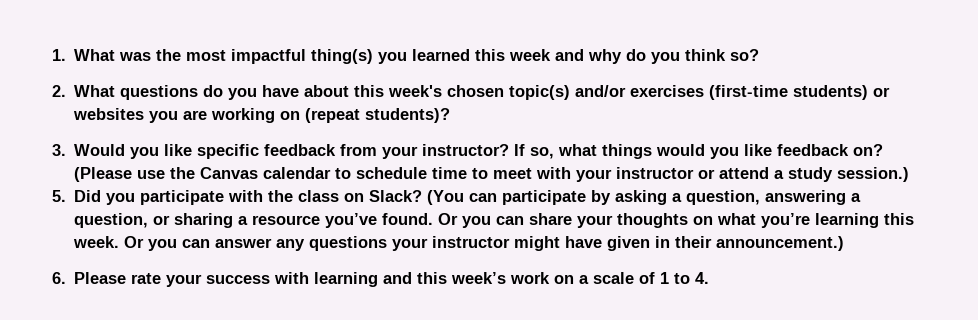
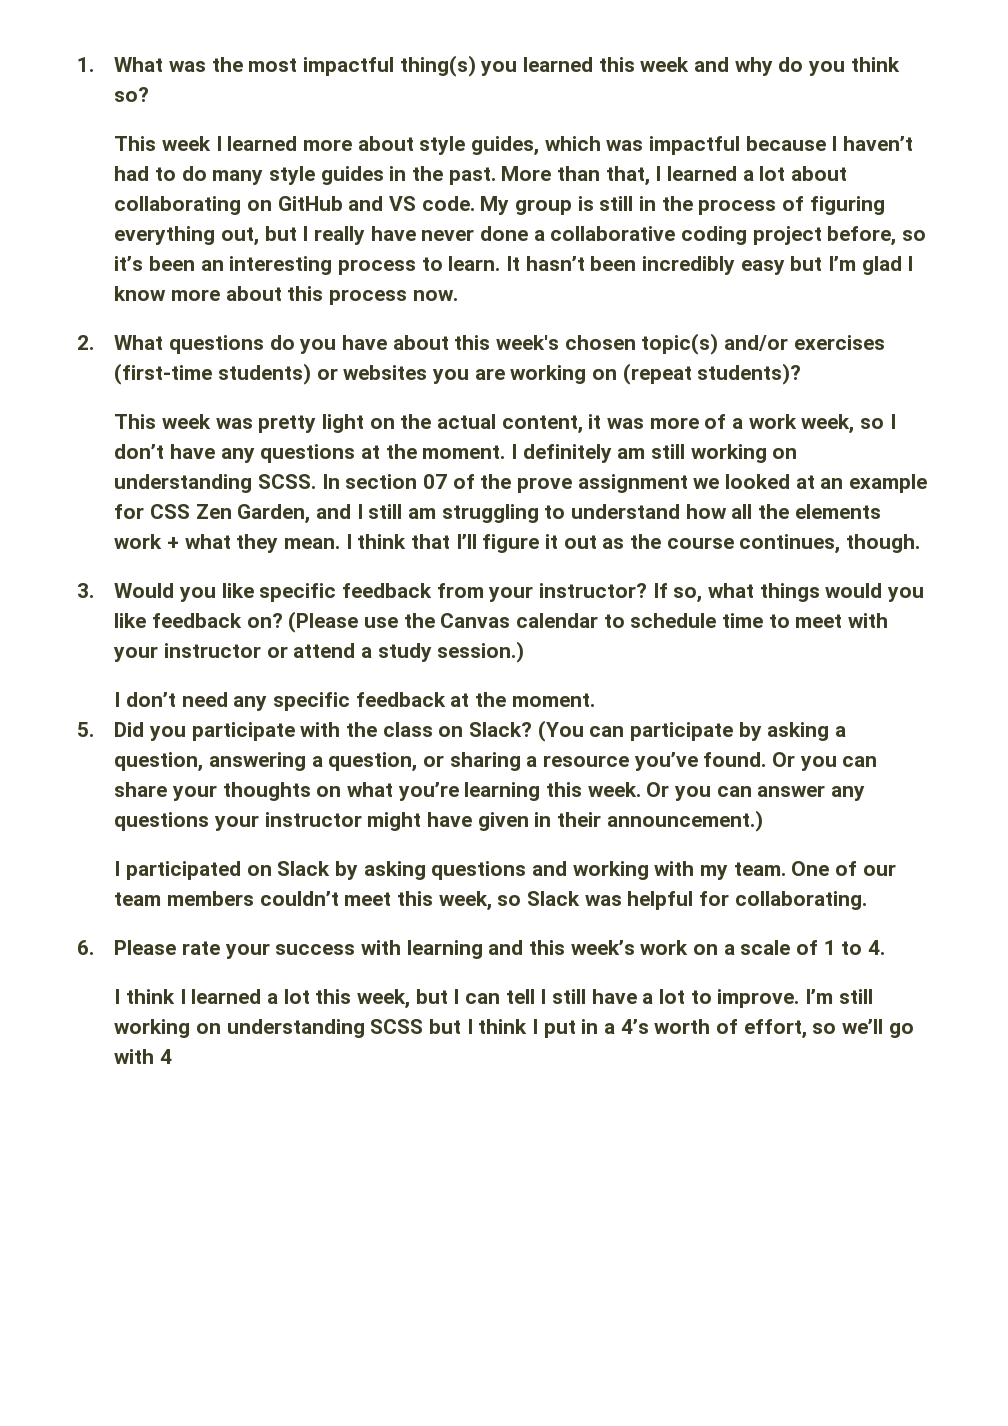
(760, 55) none -> [114,136,914,156] [114,166,848,186] [114,196,885,215] [114,226,927,246] [114,256,914,275] [114,286,458,305] // This week I learned more about style guides, which was impactful because I haven’t had to do many style guides in the past. More than that, I learned a lot about collaborating on GitHub and VS code. My group is still in the process of figuring everything out, but I really have never done a collaborative coding project before, so it’s been an interesting process to learn. It hasn’t been incredibly easy but I’m glad I know more about this process now.
(451, 115) none -> [114,414,896,434] [114,444,798,463] [114,474,928,493] [114,504,881,524] [114,534,921,554] // This week was pretty light on the actual content, it was more of a work week, so I don’t have any questions at the moment. I definitely am still working on understanding SCSS. In section 07 of the prove assignment we looked at an example for CSS Zen Garden, and I still am struggling to understand how all the elements work + what they mean. I think that I’ll figure it out as the course continues, though.
(910, 174) none -> [114,692,595,711] // I don’t need any specific feedback at the moment.
(845, 243) none -> [114,861,896,880] [114,891,867,911] // I participated on Slack by asking questions and working with my team. One of our team members couldn’t meet this week, so Slack was helpful for collaborating.
(710, 278) none -> [114,989,873,1009] [114,1019,914,1039] [114,1049,173,1064] // I think I learned a lot this week, but I can tell I still have a lot to improve. I’m still working on understanding SCSS but I think I put in a 4’s worth of effort, so we’ll go with 4

